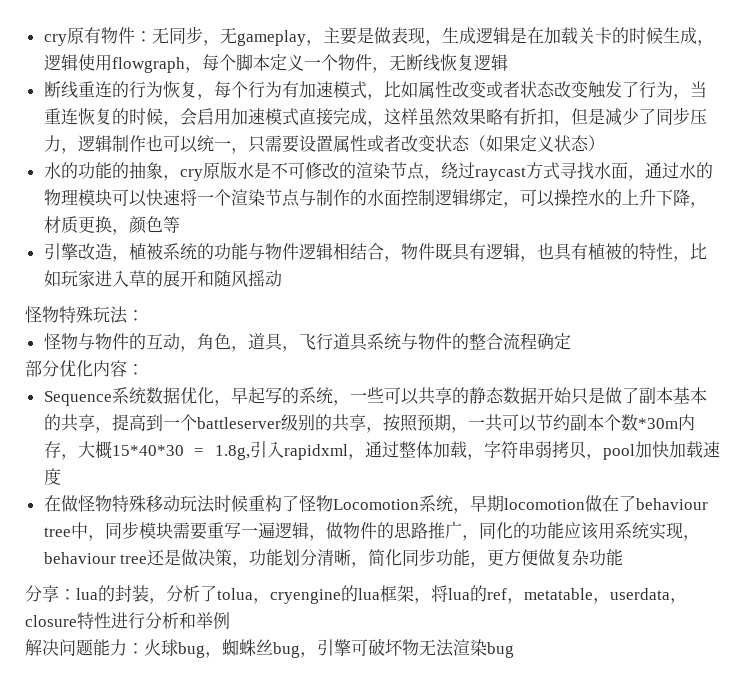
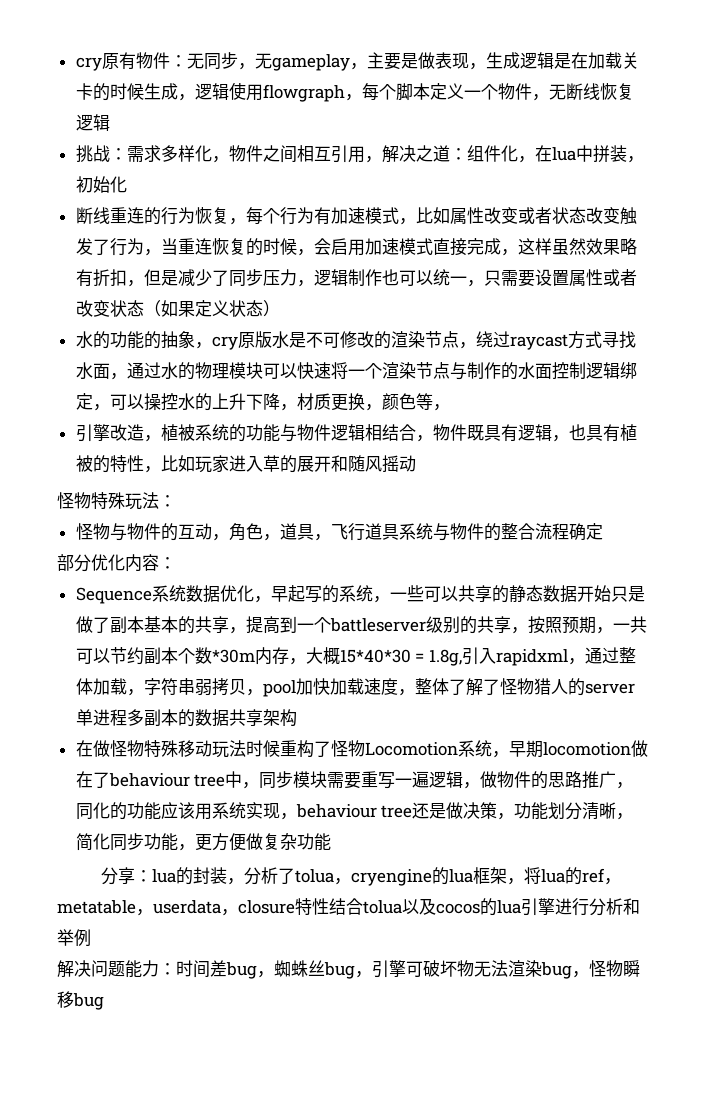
(508, 62) none -> [75,145,644,163] [75,176,127,193] // 挑战：需求多样化，物件之间相互引用，解决之道：组件化，在lua中拼装，初始化
(180, 224) none -> [432,404,450,411] ，
(61, 476) none -> [397,678,635,696] [75,709,297,727] ，整体了解了怪物猎人的server单进程多副本的数据共享架构
(111, 620) none -> [329,898,555,916] 结合tolua以及cocos的lua引擎
[144,639,178,656] 火球 -> [176,960,227,978] 时间差
(514, 650) none -> [572,960,640,978] [57,991,104,1010] ，怪物瞬移bug

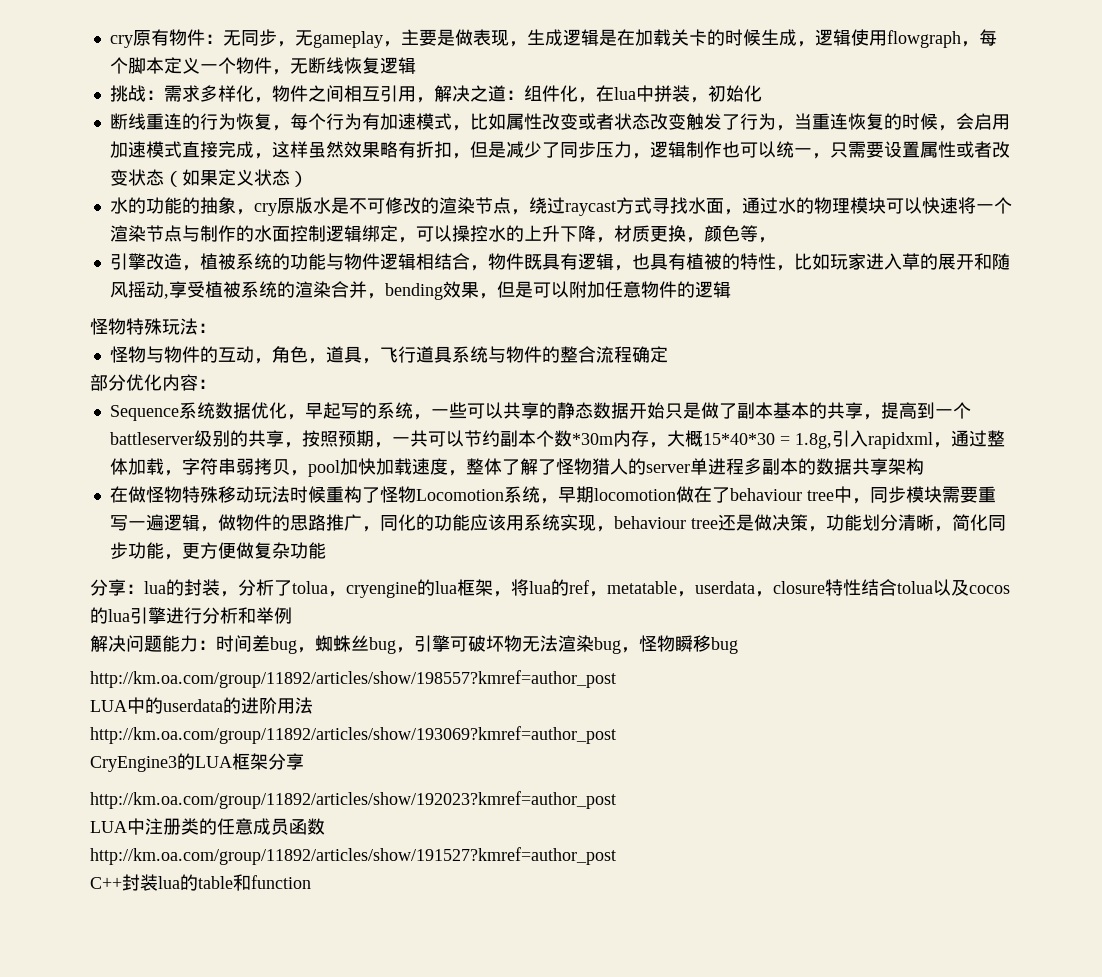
(416, 463) none -> [163,281,731,300] ,享受植被系统的渲染合并，bending效果，但是可以附加任意物件的逻辑
(104, 1001) none -> [90,670,616,688] [90,697,313,714] [90,726,616,744] [90,753,304,772] [90,791,616,809] [90,818,325,835] [90,847,616,865] [90,874,311,891] // http://km.oa.com/group/11892/articles/show/198557?kmref=author_post // LUA中的userdata的进阶用法 // http://km.oa.com/group/11892/articles/show/193069?kmref=author_post // CryEngine3的LUA框架分享 // http://km.oa.com/group/11892/articles/show/192023?kmref=author_post // LUA中注册类的任意成员函数 // http://km.oa.com/group/11892/articles/show/191527?kmref=author_post // C++封装lua的table和function

